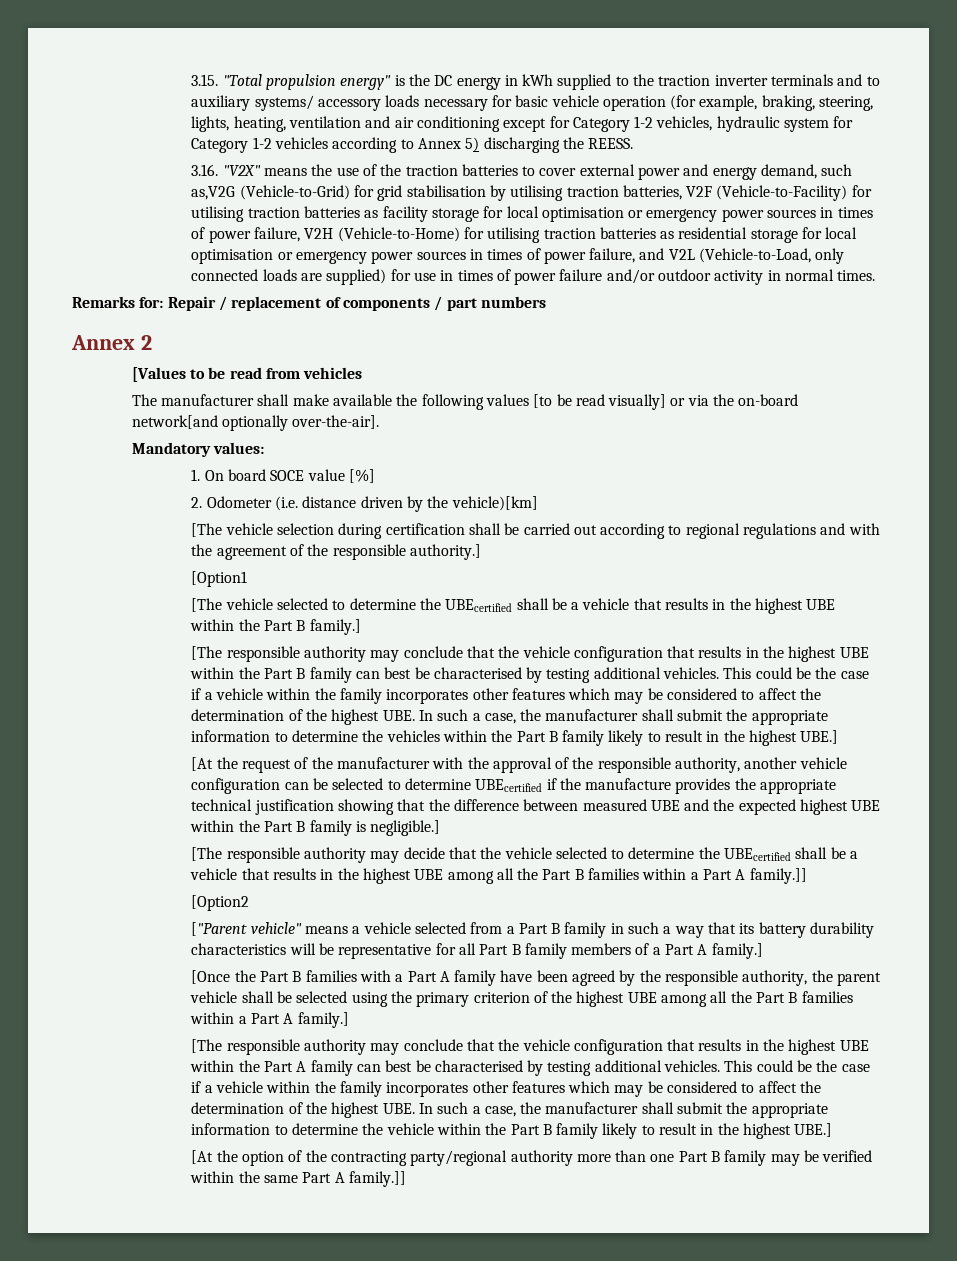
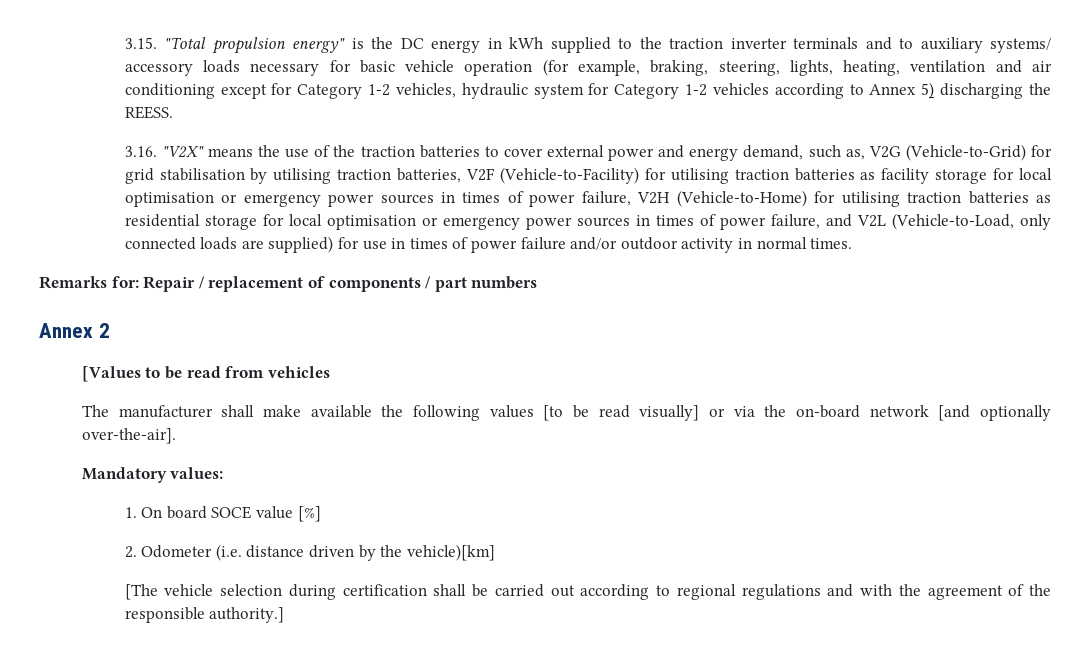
[191,186,236,200] as,V2G -> [845,146,901,160] as, V2G
[131,415,218,429] network[and -> [869,405,971,421] network [and
[191,571,248,587] [191,598,836,614] [190,619,361,635] [191,646,869,662] [190,667,869,683] [191,688,822,704] [191,709,828,725] [191,730,839,746] [191,757,847,773] [191,778,837,794] [191,799,881,815] [190,820,441,836] [191,847,859,863] [190,868,807,884] [191,895,250,911] [191,922,875,938] [191,943,763,959] [191,970,882,986] [190,991,853,1007] [190,1012,349,1028] [191,1039,869,1055] [190,1060,870,1076] [191,1081,822,1097] [191,1102,828,1118] [191,1123,833,1139] [191,1150,873,1166] [190,1171,406,1187] // [Option1 // [The vehicle selected to determine the UBEcertified shall be a vehicle that results in the highest UBE within the Part B family.] // [The responsible authority may conclude that the vehicle configuration that results in the highest UBE within the Part B family can best be characterised by testing additional vehicles. This could be the case if a vehicle within the family incorporates other features which may be considered to affect the determination of the highest UBE. In such a case, the manufacturer shall submit the appropriate information to determine the vehicles within the Part B family likely to result in the highest UBE.] // [At the request of the manufacturer with the approval of the responsible authority, another vehicle configuration can be selected to determine UBEcertified if the manufacture provides the appropriate technical justification showing that the difference between measured UBE and the expected highest UBE within the Part B family is negligible.] // [The responsible authority may decide that the vehicle selected to determine the UBEcertified shall be a vehicle that results in the highest UBE among all the Part B families within a Part A family.]] // [Option2 // ["Parent vehicle" means a vehicle selected from a Part B family in such a way that its battery durability characteristics will be representative for all Part B family members of a Part A family.] // [Once the Part B families with a Part A family have been agreed by the responsible authority, the parent vehicle shall be selected using the primary criterion of the highest UBE among all the Part B families within a Part A family.] // [The responsible authority may conclude that the vehicle configuration that results in the highest UBE within the Part A family can best be characterised by testing additional vehicles. This could be the case if a vehicle within the family incorporates other features which may be considered to affect the determination of the highest UBE. In such a case, the manufacturer shall submit the appropriate information to determine the vehicle within the Part B family likely to result in the highest UBE.] // [At the option of the contracting party/regional authority more than one Part B family may be verified within the same Part A family.]] -> (285, 615) none

